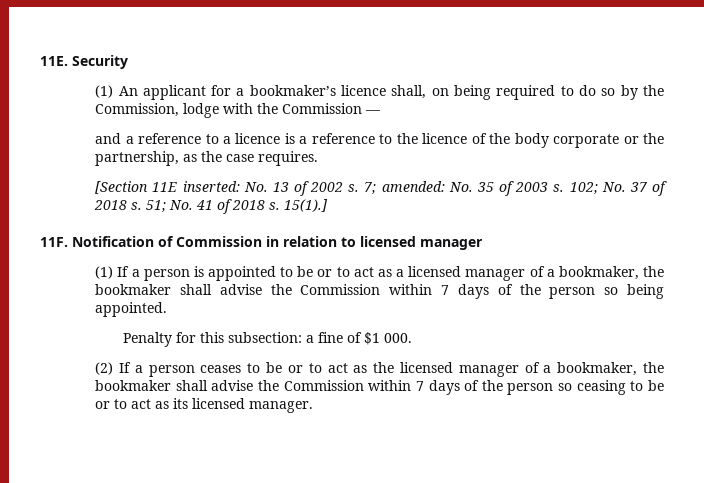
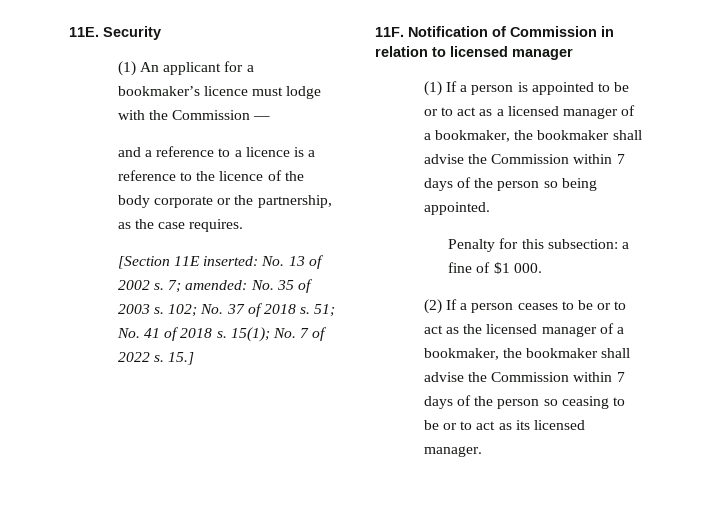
[391,85,664,100] [95,103,180,117] shall, on being required to do so by the Commission, -> [252,87,284,96] must
[284,199,329,212] 15(1).] -> [230,327,328,342] [117,352,195,365] 15(1); No. 7 of 2022 s. 15.]

